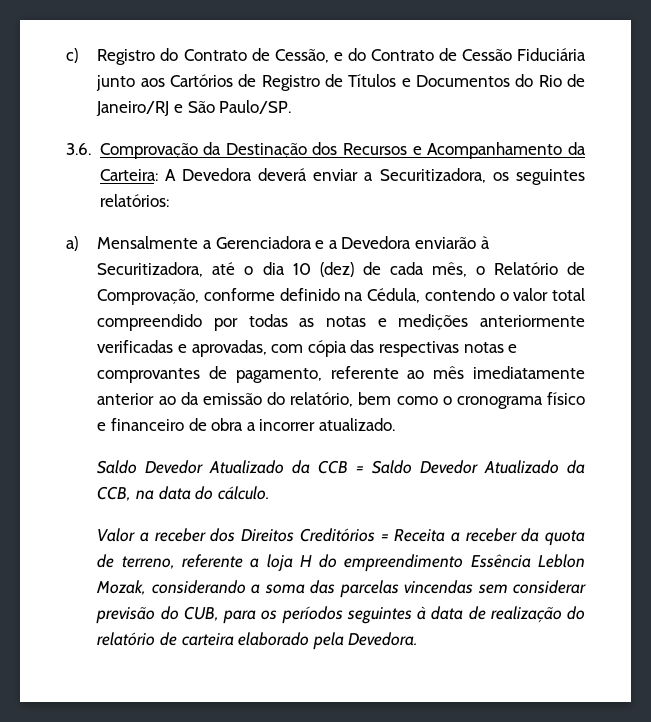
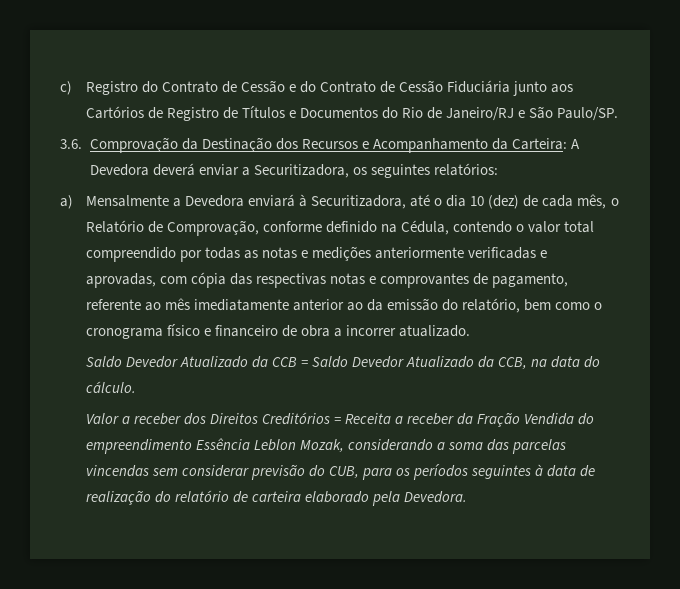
[274,49,329,63] Cessão, -> [241,80,286,93] Cessão
[215,236,476,249] Gerenciadora e a Devedora enviarão -> [184,194,295,207] Devedora enviará
[545,530,585,546] [97,554,312,572] quota de terreno, referente a loja H -> [477,412,575,427] Fração Vendida

